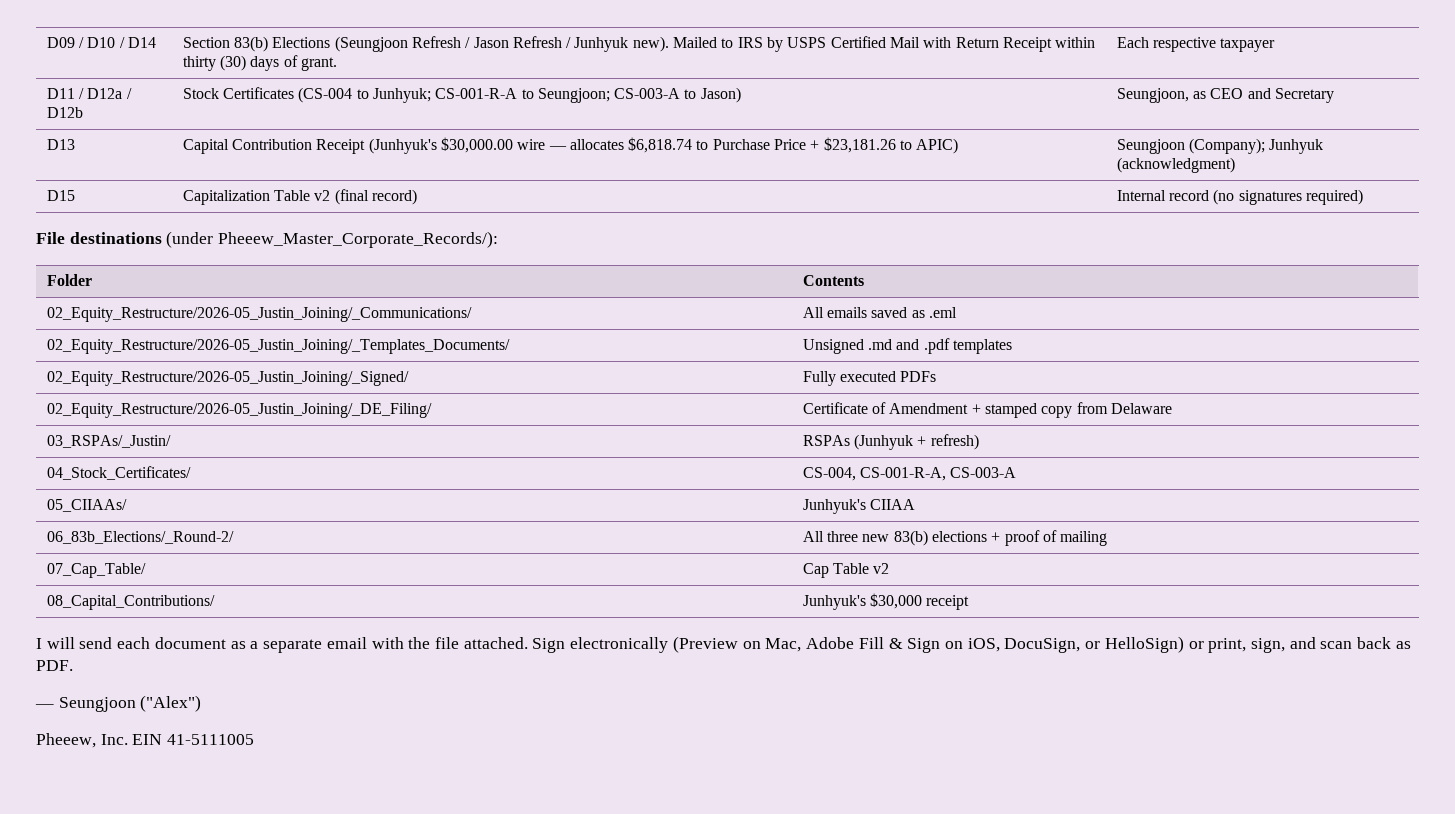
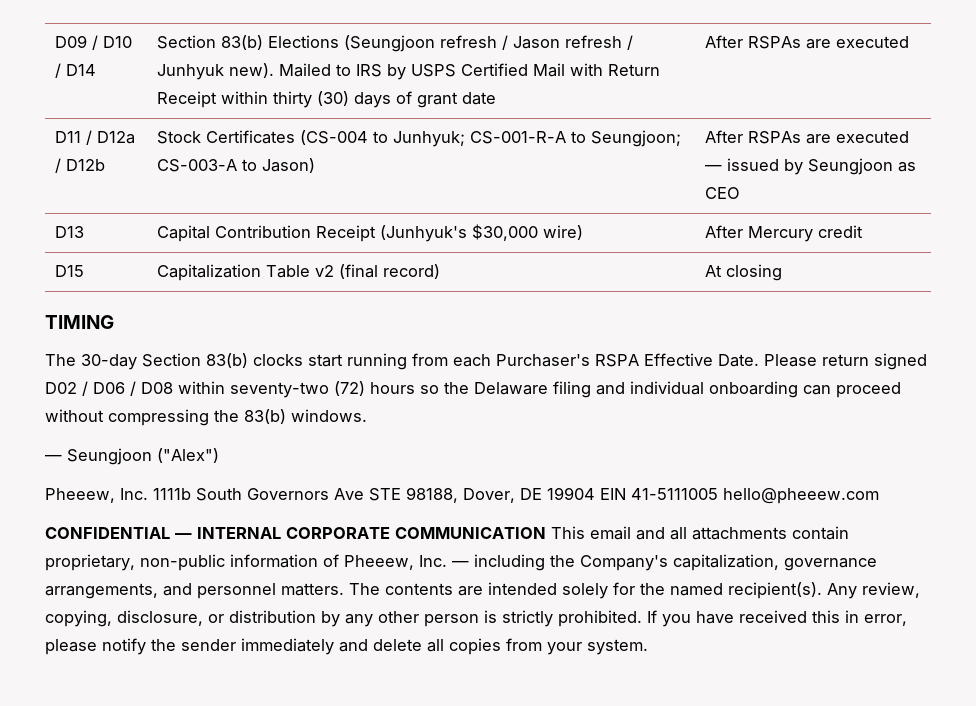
[411,36,461,48] Refresh -> [439,35,497,48] refresh
[512,36,562,48] Refresh -> [564,35,622,48] refresh
[300,57,337,71] [1116,37,1276,52] grant. | Each respective taxpayer -> [416,92,496,108] [704,35,909,49] grant date | After RSPAs are executed
[1116,88,1189,103] Seungjoon, -> [704,130,909,144] [704,158,893,175] After RSPAs are executed — issued by Seungjoon
[1247,88,1334,103] and Secretary -> (740, 193) none
[440,137,959,154] [1116,138,1324,154] [1116,157,1235,173] $30,000.00 wire — allocates $6,818.74 to Purchase Price + $23,181.26 to APIC) | Seungjoon (Company); Junhyuk (acknowledgment) -> [471,224,583,241] [704,225,863,242] $30,000 wire) | After Mercury credit
[1116,189,1363,205] [36,231,499,248] [46,274,92,286] [802,275,864,286] [46,307,472,322] [802,307,957,318] [46,339,510,354] [802,338,1012,354] [46,371,409,386] [802,371,937,386] [46,403,432,418] [802,402,1172,418] [46,435,171,448] [802,434,979,450] [46,466,191,480] [802,467,1017,481] [46,499,127,512] [802,499,915,514] [46,531,234,544] [802,530,1108,546] [46,563,146,578] [802,563,890,578] [46,595,215,610] [802,593,970,610] [36,636,1411,653] [36,660,73,671] Internal record (no signatures required) // File destinations (under Pheeew_Master_Corporate_Records/): // Folder | Contents // 02_Equity_Restructure/2026-05_Justin_Joining/_Communications/ | All emails saved as .eml // 02_Equity_Restructure/2026-05_Justin_Joining/_Templates_Documents/ | Unsigned .md and .pdf templates // 02_Equity_Restructure/2026-05_Justin_Joining/_Signed/ | Fully executed PDFs // 02_Equity_Restructure/2026-05_Justin_Joining/_DE_Filing/ | Certificate of Amendment + stamped copy from Delaware // 03_RSPAs/_Justin/ | RSPAs (Junhyuk + refresh) // 04_Stock_Certificates/ | CS-004, CS-001-R-A, CS-003-A // 05_CIIAAs/ | Junhyuk's CIIAA // 06_83b_Elections/_Round-2/ | All three new 83(b) elections + proof of mailing // 07_Cap_Table/ | Cap Table v2 // 08_Capital_Contributions/ | Junhyuk's $30,000 receipt // I will send each document as a separate email with the file attached. Sign electronically (Preview on Mac, Adobe Fill & Sign on iOS, DocuSign, or HelloSign) or print, sign, and scan back as PDF. -> [704,264,782,281] [45,315,114,329] [45,353,927,370] [45,381,901,398] [45,409,367,426] At closing // TIMING // The 30-day Section 83(b) clocks start running from each Purchaser's RSPA Effective Date. Please return signed D02 / D06 / D08 within seventy-two (72) hours so the Delaware filing and individual onboarding can proceed without compressing the 83(b) windows.
[132,734,255,745] EIN 41-5111005 -> [153,487,879,504] [45,526,849,540] [45,554,877,571] [45,582,920,599] [45,610,907,627] [45,638,648,655] 1111b South Governors Ave STE 98188, Dover, DE 19904 EIN 41-5111005 hello@pheeew.com // CONFIDENTIAL — INTERNAL CORPORATE COMMUNICATION This email and all attachments contain proprietary, non-public information of Pheeew, Inc. — including the Company's capitalization, governance arrangements, and personnel matters. The contents are intended solely for the named recipient(s). Any review, copying, disclosure, or distribution by any other person is strictly prohibited. If you have received this in error, please notify the sender immediately and delete all copies from your system.

